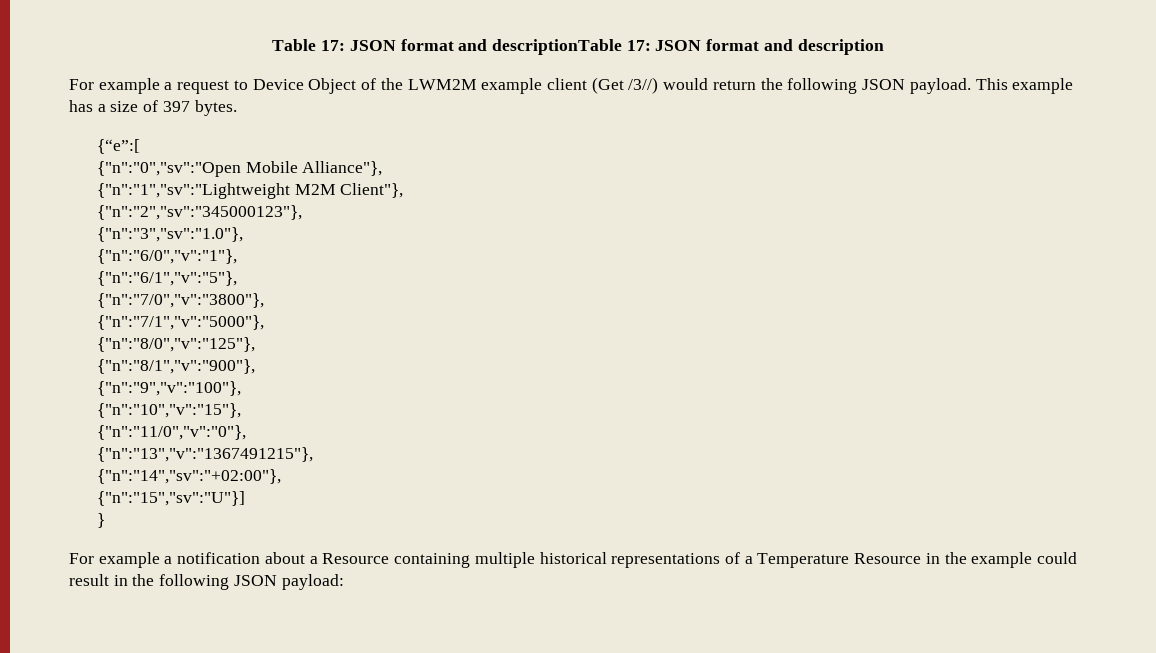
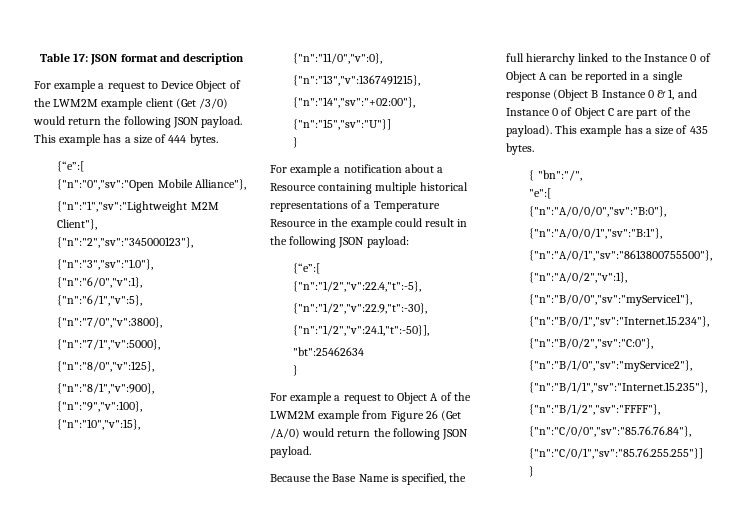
[492,39,793,55] descriptionTable 17: JSON format and -> (180, 57) none
[628,77,659,94] /3//) -> [199,98,229,109] /3/0)
[162,101,190,112] 397 -> [168,135,187,143] 444
[96,249,237,264] [96,271,237,286] [96,293,264,308] [96,315,264,330] [96,337,255,352] [96,359,255,374] [96,381,241,396] [96,403,241,418] [96,425,246,440] [96,447,313,462] {"n":"6/0","v":"1"}, // {"n":"6/1","v":"5"}, // {"n":"7/0","v":"3800"}, // {"n":"7/1","v":"5000"}, // {"n":"8/0","v":"125"}, // {"n":"8/1","v":"900"}, // {"n":"9","v":"100"}, // {"n":"10","v":"15"}, // {"n":"11/0","v":"0"}, // {"n":"13","v":"1367491215"}, -> [57,277,143,288] [57,295,143,306] [57,317,163,328] [57,339,161,350] [57,361,155,372] [57,383,155,394] [57,401,143,412] [57,419,141,430] [293,53,383,64] [293,75,421,86] {"n":"6/0","v":1}, // {"n":"6/1","v":5}, // {"n":"7/0","v":3800}, // {"n":"7/1","v":5000}, // {"n":"8/0","v":125}, // {"n":"8/1","v":900}, // {"n":"9","v":100}, // {"n":"10","v":15}, // {"n":"11/0","v":0}, // {"n":"13","v":1367491215},
(344, 582) none -> [293,263,321,274] [293,281,422,292] [293,303,428,314] [293,325,430,336] [293,347,365,356] [293,365,299,376] [270,392,471,404] [270,410,462,422] [270,428,469,440] [270,446,311,458] [270,473,467,485] [506,53,711,65] [506,71,683,83] [506,89,697,101] [506,107,691,119] [506,125,708,137] [506,143,534,155] [529,170,582,181] [529,188,552,199] [529,206,667,217] [529,228,663,239] [529,250,713,261] [529,272,628,283] [529,294,693,306] [529,316,710,327] [529,338,654,349] [529,360,693,372] [529,382,708,393] [529,404,661,415] [529,426,692,437] [529,448,704,459] [529,466,535,477] // {“e”:[ // {"n":"1/2","v":22.4,"t":-5}, // {"n":"1/2","v":22.9,"t":-30}, // {"n":"1/2","v":24.1,"t":-50}], // "bt":25462634 // } // For example a request to Object A of the LWM2M example from Figure 26 (Get /A/0) would return the following JSON payload. // Because the Base Name is specified, the full hierarchy linked to the Instance 0 of Object A can be reported in a single response (Object B Instance 0 & 1, and Instance 0 of Object C are part of the payload). This example has a size of 435 bytes. // { "bn":"/", // "e":[ // {"n":"A/0/0/0","sv":"B:0"}, // {"n":"A/0/0/1","sv":"B:1"}, // {"n":"A/0/1","sv":"8613800755500"}, // {"n":"A/0/2","v":1}, // {"n":"B/0/0","sv":"myService1"}, // {"n":"B/0/1","sv":"Internet.15.234"}, // {"n":"B/0/2","sv":"C:0"}, // {"n":"B/1/0","sv":"myService2"}, // {"n":"B/1/1","sv":"Internet.15.235"}, // {"n":"B/1/2","sv":"FFFF"}, // {"n":"C/0/0","sv":"85.76.76.84"}, // {"n":"C/0/1","sv":"85.76.255.255"}] // }

